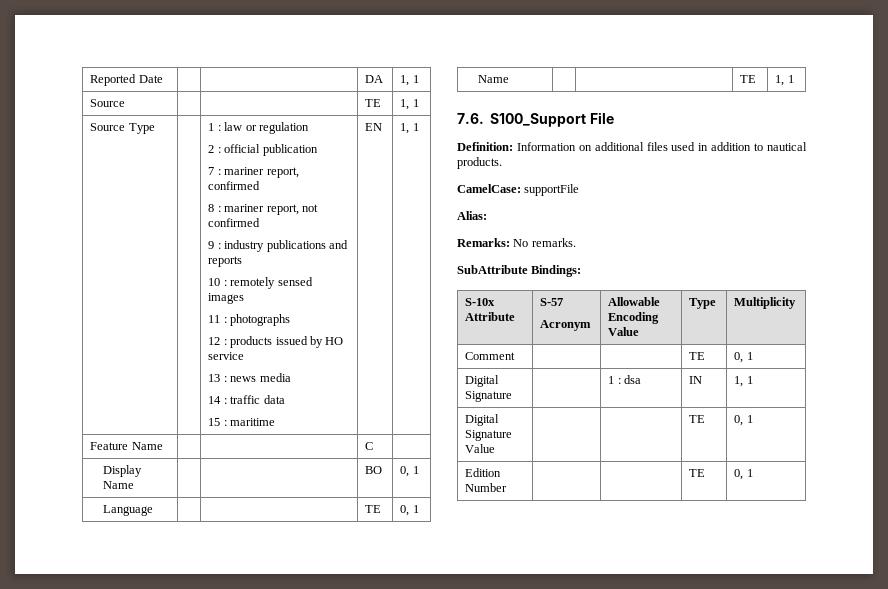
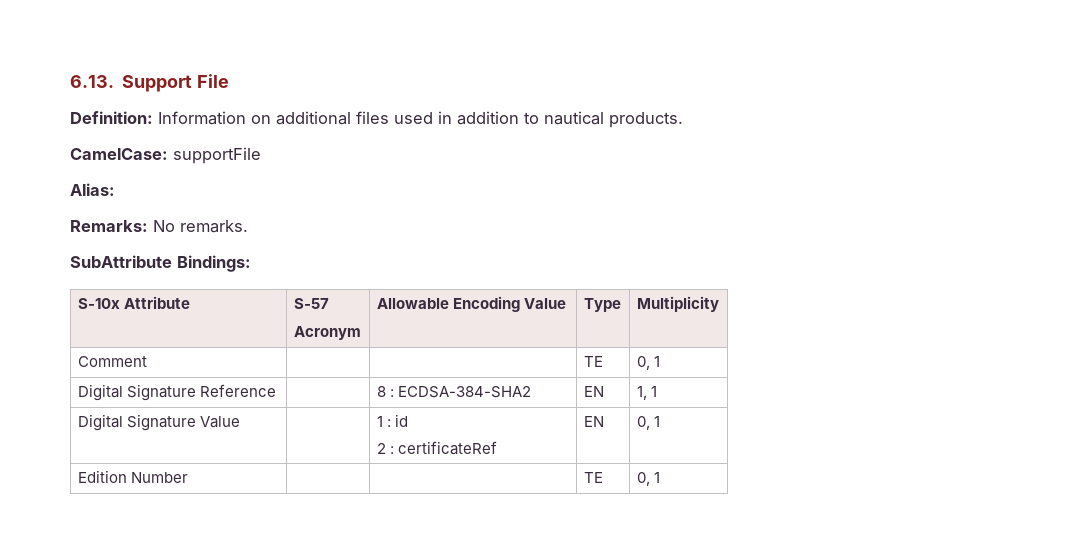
[90,74,163,86] [365,75,384,83] [400,75,419,86] [90,99,126,107] [365,99,382,107] [400,99,419,110] [90,123,155,134] [208,122,309,134] [208,144,318,156] [208,167,299,178] [208,181,261,190] [208,204,318,215] [208,218,261,227] [208,240,348,252] [208,256,243,267] [208,277,313,289] [208,293,245,304] [208,314,291,326] [208,336,344,348] [208,352,245,360] [208,373,291,382] [208,395,285,404] [208,418,276,426] [365,123,383,131] [400,123,419,134] [90,442,163,450] [365,442,374,450] [102,465,142,477] [102,481,134,489] [365,466,383,474] [400,466,419,477] [102,505,153,516] [365,505,382,513] [400,505,419,516] [477,75,509,83] [740,75,757,83] [775,75,794,86] [457,113,587,127] Reported Date | | | DA | 1, 1 // Source | | | TE | 1, 1 // Source Type | | 1 : law or regulation // 2 : official publication // 7 : mariner report, confirmed // 8 : mariner report, not confirmed // 9 : industry publications and reports // 10 : remotely sensed images // 11 : photographs // 12 : products issued by HO service // 13 : news media // 14 : traffic data // 15 : maritime | EN | 1, 1 // Feature Name | | | C | // Display Name | | | BO | 0, 1 // Language | | | TE | 0, 1 // Name | | | TE | 1, 1 // 7.6. S100_Support -> [70,75,193,92] 6.13. Support
[608,375,642,384] [689,376,703,384] | | 1 : dsa | IN -> [199,384,276,397] [376,386,531,398] [583,386,604,397] Reference | | 8 : ECDSA-384-SHA2 | EN
[689,415,706,423] | TE -> [376,414,408,427] [376,441,497,455] [583,416,604,427] 1 : id // 2 : certificateRef | EN

